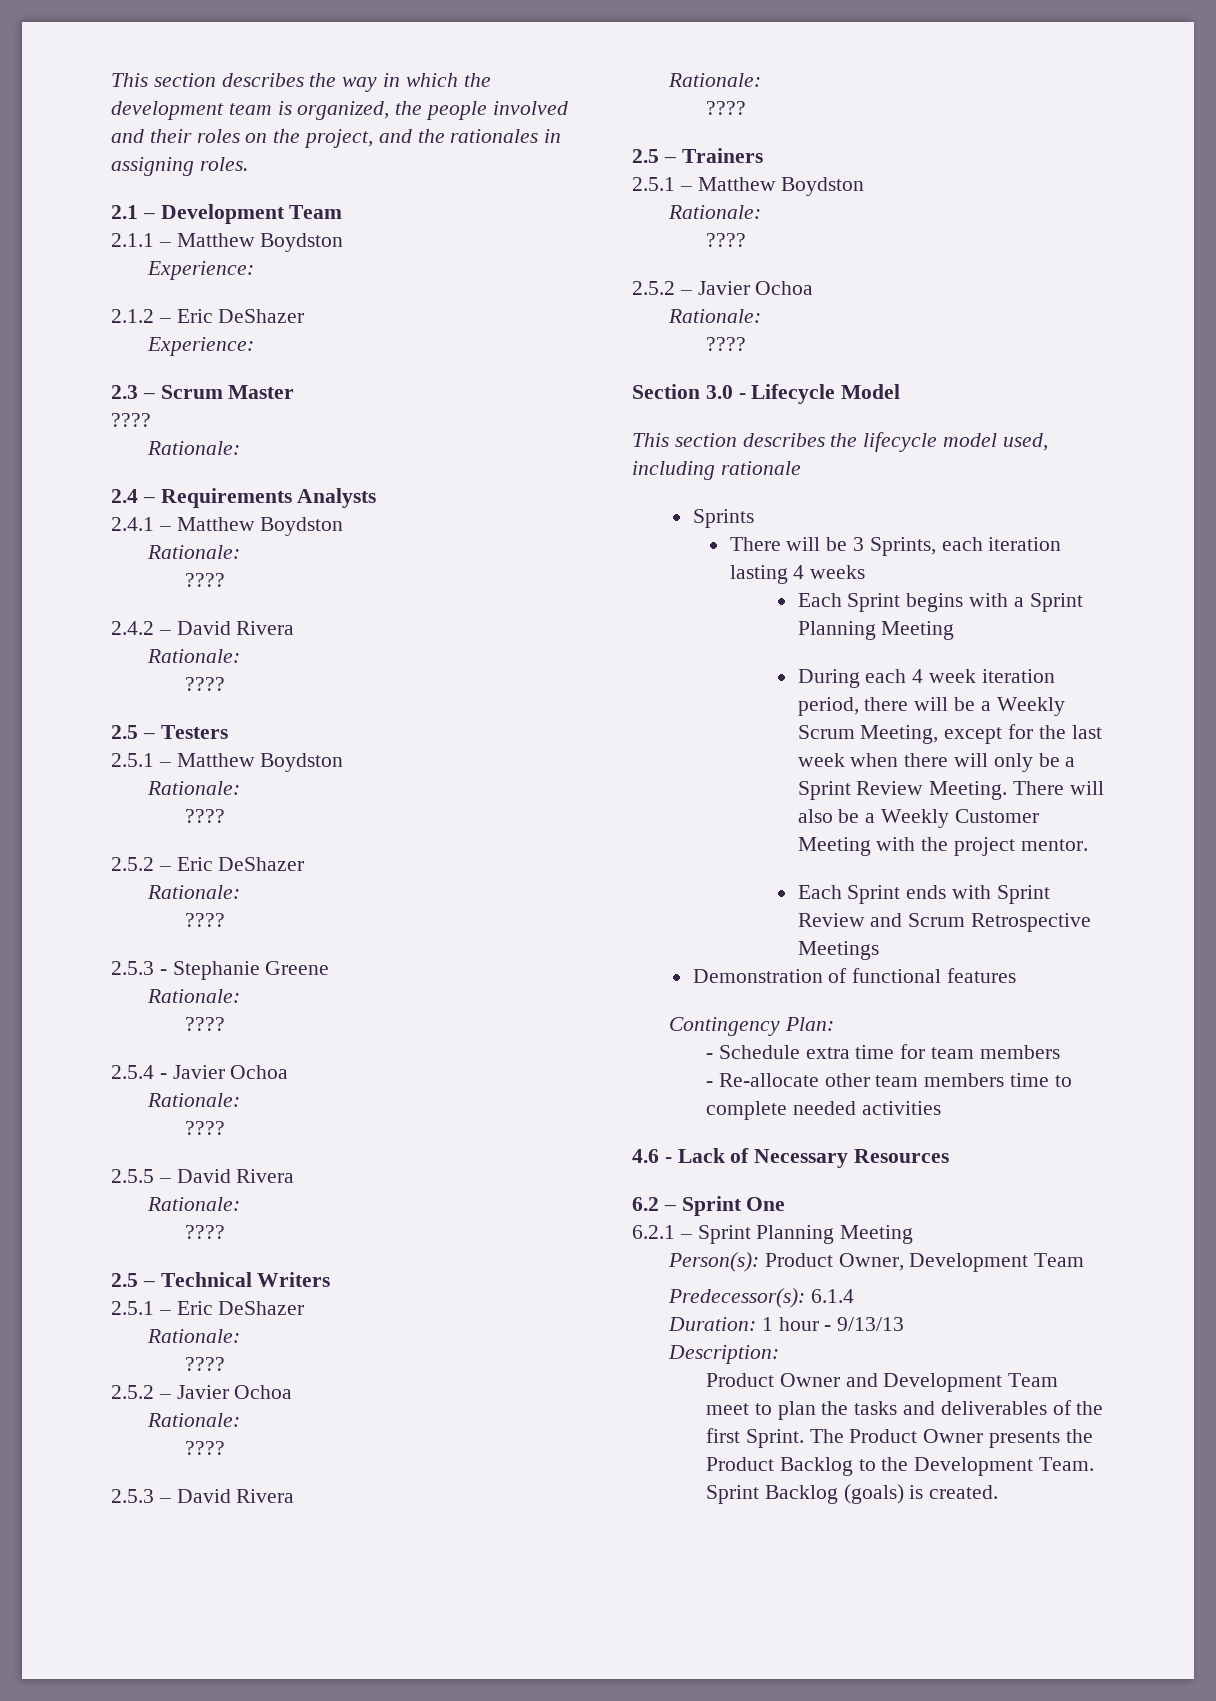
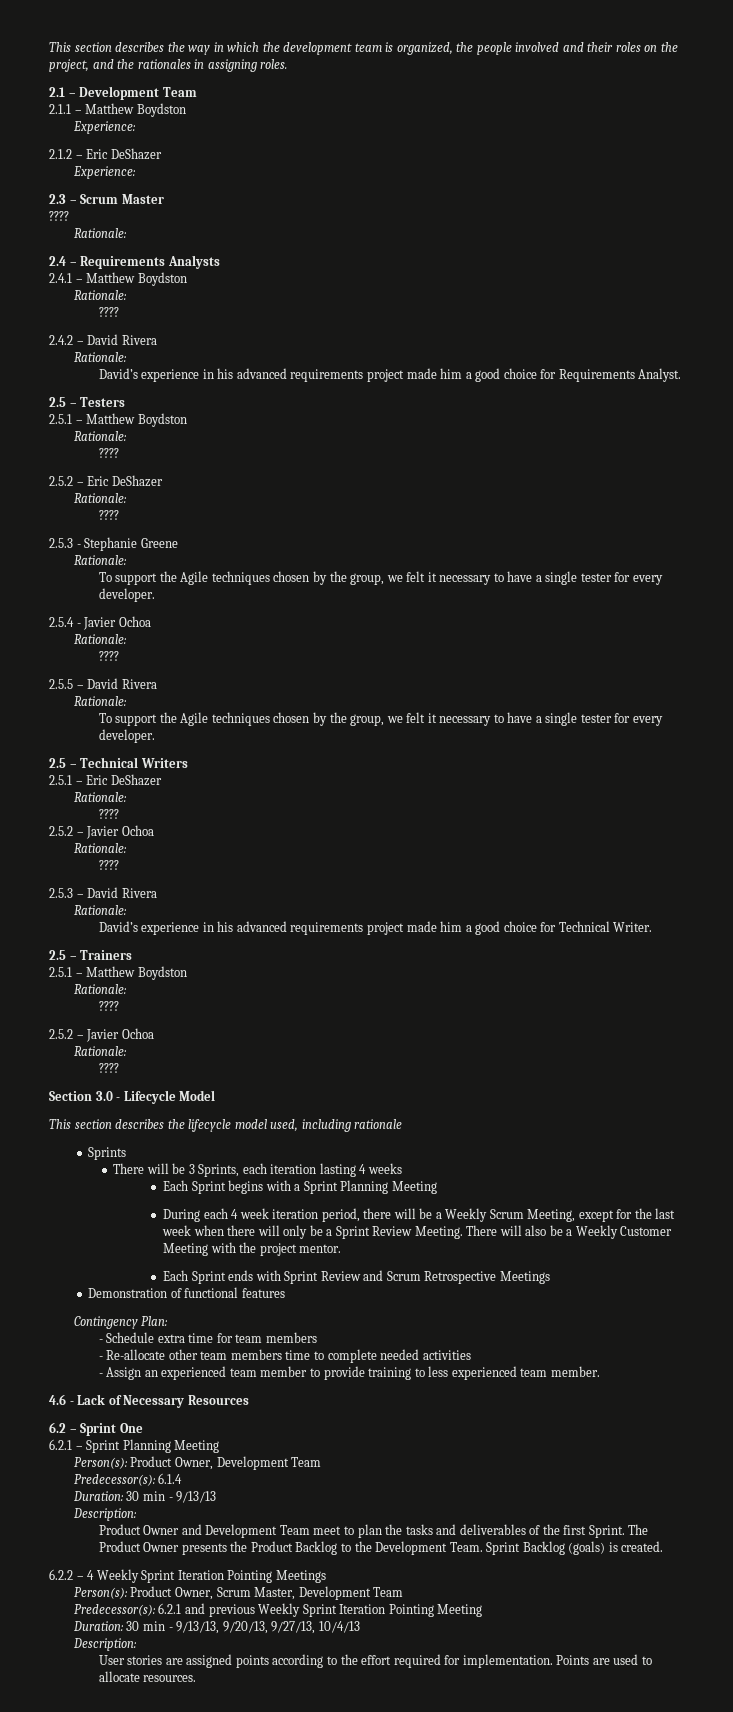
[184,677,225,691] ???? -> [98,368,682,382] David’s experience in his advanced requirements project made him a good choice for Requirements Analyst.
[184,1017,225,1031] ???? -> [98,571,663,585] [98,588,155,602] To support the Agile techniques chosen by the group, we felt it necessary to have a single tester for every developer.
[184,1225,225,1239] ???? -> [98,712,663,726] [98,729,155,743] To support the Agile techniques chosen by the group, we felt it necessary to have a single tester for every developer.
[705,101,746,115] ???? -> [98,921,653,935] David’s experience in his advanced requirements project made him a good choice for Technical Writer.
(941, 1108) none -> [98,1366,600,1380] // - Assign an experienced team member to provide training to less experienced team member.
[761,1317,819,1331] 1 hour -> [126,1491,165,1501] 30 min
(999, 1492) none -> [49,1569,326,1583] [73,1586,404,1600] [73,1603,483,1617] [72,1621,360,1634] [72,1638,137,1651] [98,1654,652,1668] [98,1671,197,1682] // 6.2.2 – 4 Weekly Sprint Iteration Pointing Meetings // Person(s): Product Owner, Scrum Master, Development Team // Predecessor(s): 6.2.1 and previous Weekly Sprint Iteration Pointing Meeting // Duration: 30 min - 9/13/13, 9/20/13, 9/27/13, 10/4/13 // Description: // User stories are assigned points according to the effort required for implementation. Points are used to allocate resources.

